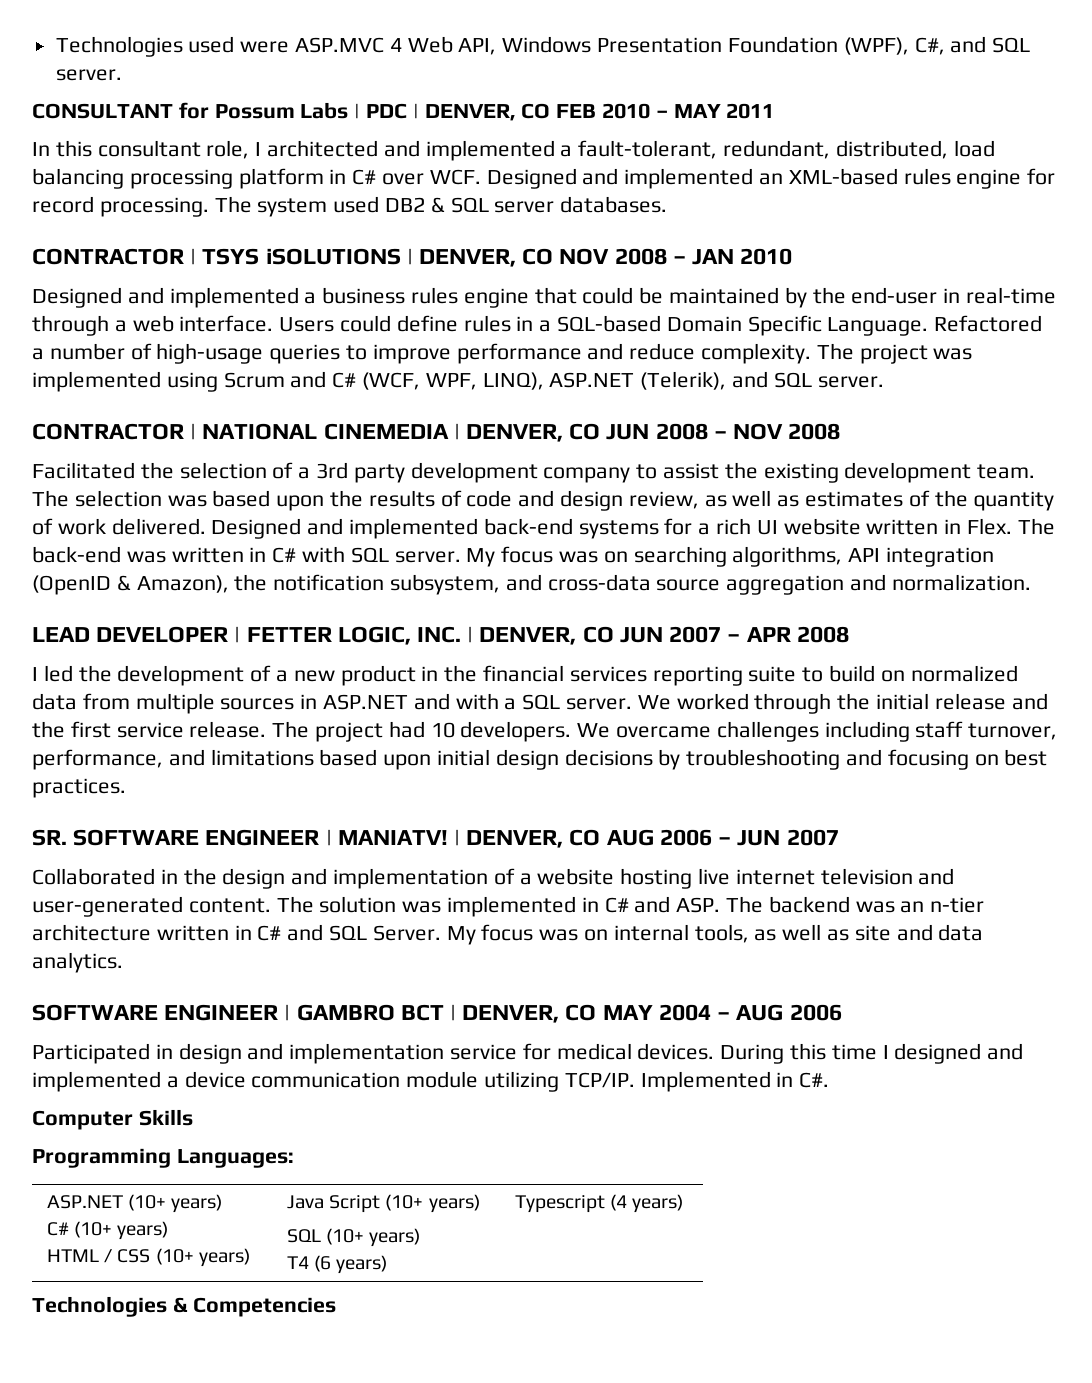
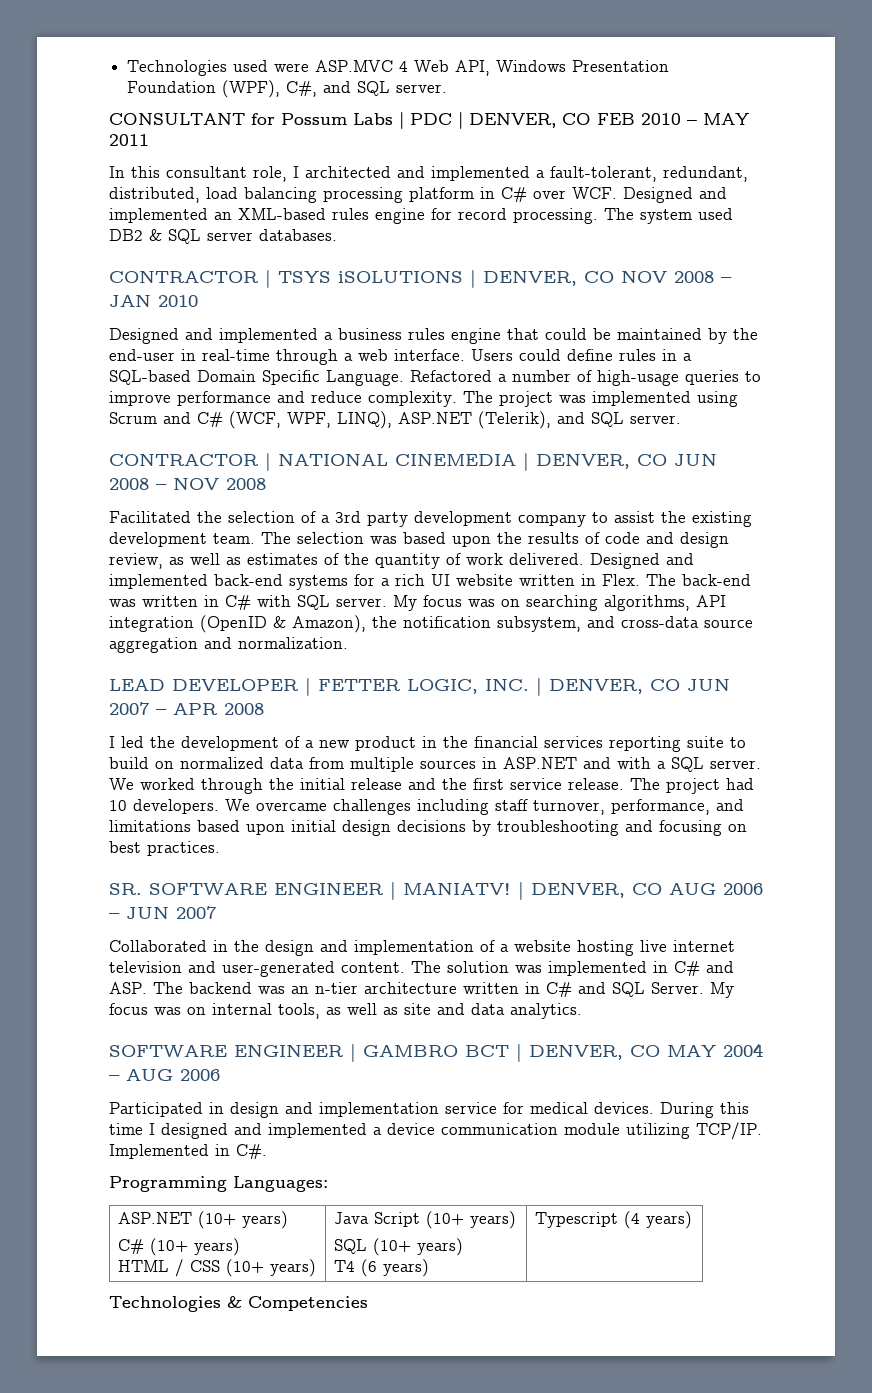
[32,1109,193,1130] // Computer Skills -> (267, 1151) none

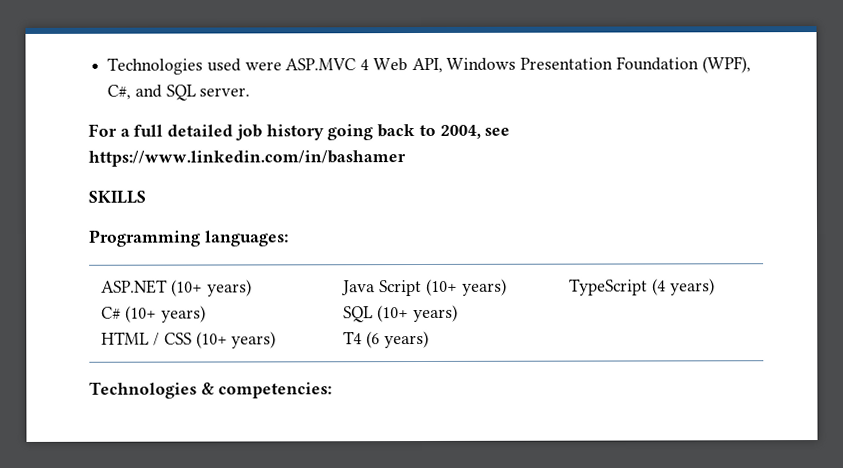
[109,112,750,129] [109,134,149,146] [109,166,748,182] [109,187,727,203] [109,208,733,224] [109,229,337,244] [109,270,732,288] [109,294,198,307] [109,328,758,344] [109,349,692,365] [109,370,761,386] [109,391,738,407] [109,411,681,429] [109,453,717,471] [109,477,266,490] [109,511,752,527] [109,532,729,548] [109,553,694,569] [109,574,751,590] [109,595,726,611] [109,615,753,633] [109,637,348,653] [109,678,730,696] [109,702,264,715] [109,736,746,752] [109,757,761,772] [109,778,754,794] [109,799,744,815] [109,820,747,836] [109,841,220,856] [109,882,763,900] [109,906,217,919] [109,940,735,956] [109,961,734,977] [109,982,734,998] [109,1003,582,1019] [109,1043,763,1062] [109,1069,220,1081] [109,1102,749,1118] [109,1122,762,1140] [109,1144,267,1159] CONSULTANT for Possum Labs | PDC | DENVER, CO FEB 2010 – MAY 2011 // In this consultant role, I architected and implemented a fault-tolerant, redundant, distributed, load balancing processing platform in C# over WCF. Designed and implemented an XML-based rules engine for record processing. The system used DB2 & SQL server databases. // CONTRACTOR | TSYS iSOLUTIONS | DENVER, CO NOV 2008 – JAN 2010 // Designed and implemented a business rules engine that could be maintained by the end-user in real-time through a web interface. Users could define rules in a SQL-based Domain Specific Language. Refactored a number of high-usage queries to improve performance and reduce complexity. The project was implemented using Scrum and C# (WCF, WPF, LINQ), ASP.NET (Telerik), and SQL server. // CONTRACTOR | NATIONAL CINEMEDIA | DENVER, CO JUN 2008 – NOV 2008 // Facilitated the selection of a 3rd party development company to assist the existing development team. The selection was based upon the results of code and design review, as well as estimates of the quantity of work delivered. Designed and implemented back-end systems for a rich UI website written in Flex. The back-end was written in C# with SQL server. My focus was on searching algorithms, API integration (OpenID & Amazon), the notification subsystem, and cross-data source aggregation and normalization. // LEAD DEVELOPER | FETTER LOGIC, INC. | DENVER, CO JUN 2007 – APR 2008 // I led the development of a new product in the financial services reporting suite to build on normalized data from multiple sources in ASP.NET and with a SQL server. We worked through the initial release and the first service release. The project had 10 developers. We overcame challenges including staff turnover, performance, and limitations based upon initial design decisions by troubleshooting and focusing on best practices. // SR. SOFTWARE ENGINEER | MANIATV! | DENVER, CO AUG 2006 – JUN 2007 // Collaborated in the design and implementation of a website hosting live internet television and user-generated content. The solution was implemented in C# and ASP. The backend was an n-tier architecture written in C# and SQL Server. My focus was on internal tools, as well as site and data analytics. // SOFTWARE ENGINEER | GAMBRO BCT | DENVER, CO MAY 2004 – AUG 2006 // Participated in design and implementation service for medical devices. During this time I designed and implemented a device communication module utilizing TCP/IP. Implemented in C#. -> [88,123,511,141] [88,150,406,167] [88,190,146,204] For a full detailed job history going back to 2004, see https://www.linkedin.com/in/bashamer // SKILLS
[233,1176,328,1192] Languages: -> [203,230,289,247] languages:
[535,1212,619,1228] Typescript -> [569,278,649,296] TypeScript
[248,1296,368,1311] Competencies -> [218,382,333,399] competencies:

